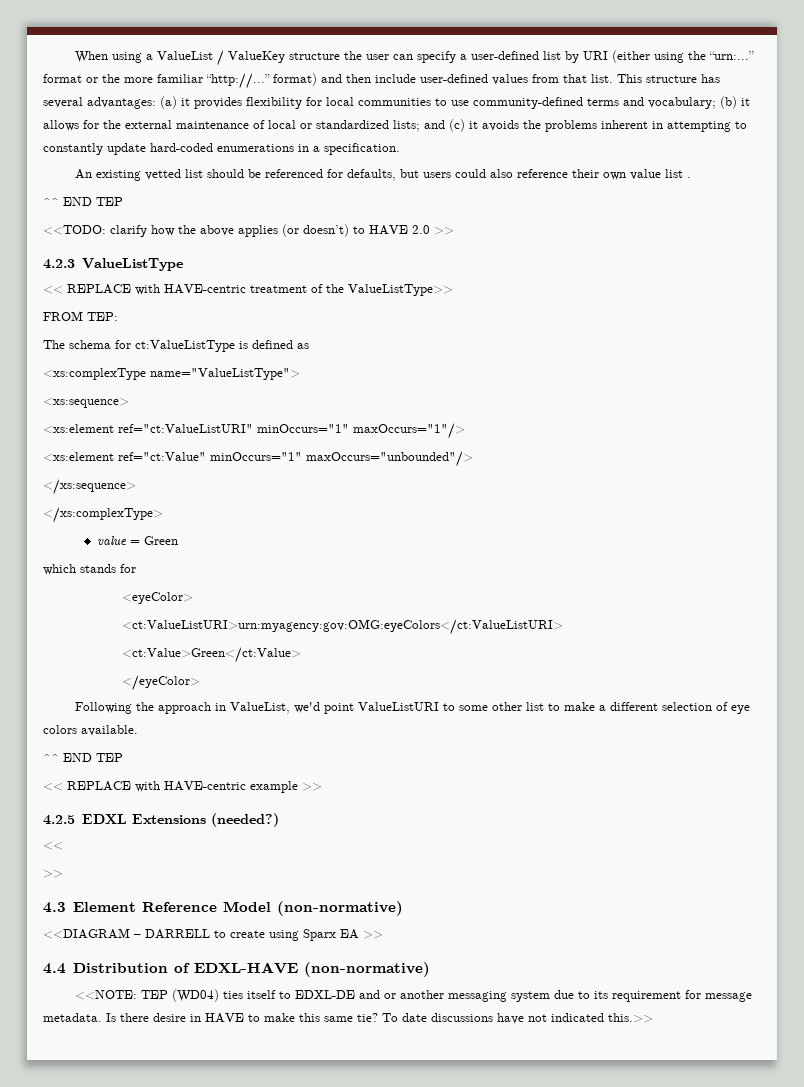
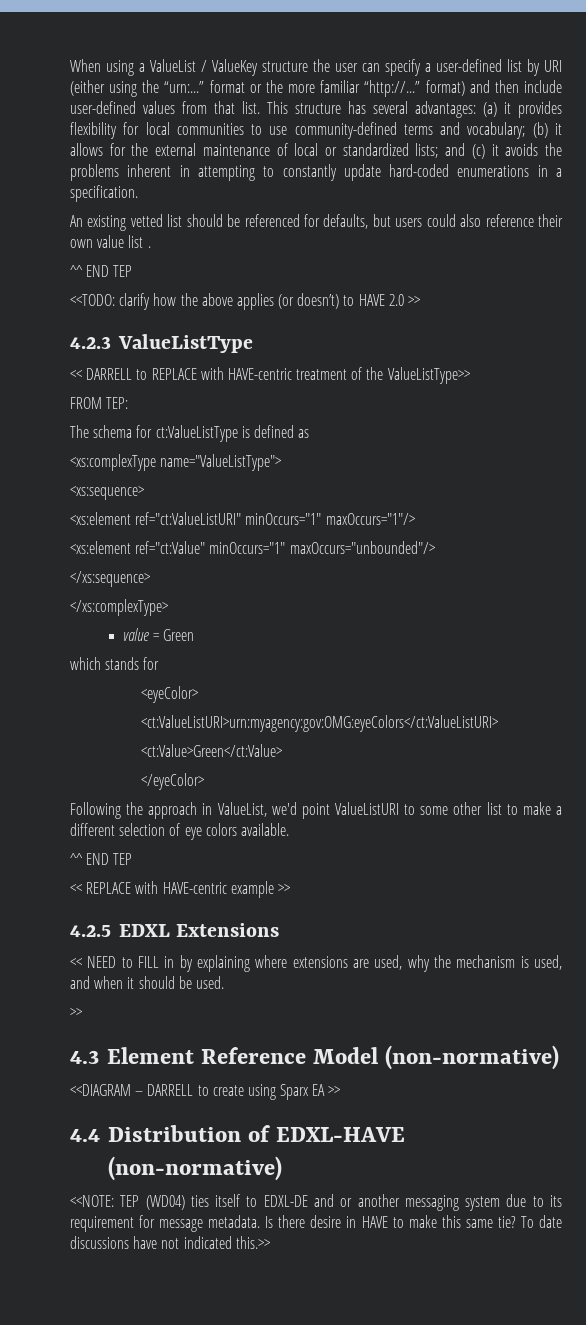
(63, 290) none -> [86,368,148,380] DARRELL to
[210,813,279,827] [43,842,63,850] (needed?) // << -> [70,955,562,972] [70,976,224,989] // << NEED to FILL in by explaining where extensions are used, why the mechanism is used, and when it should be used.

